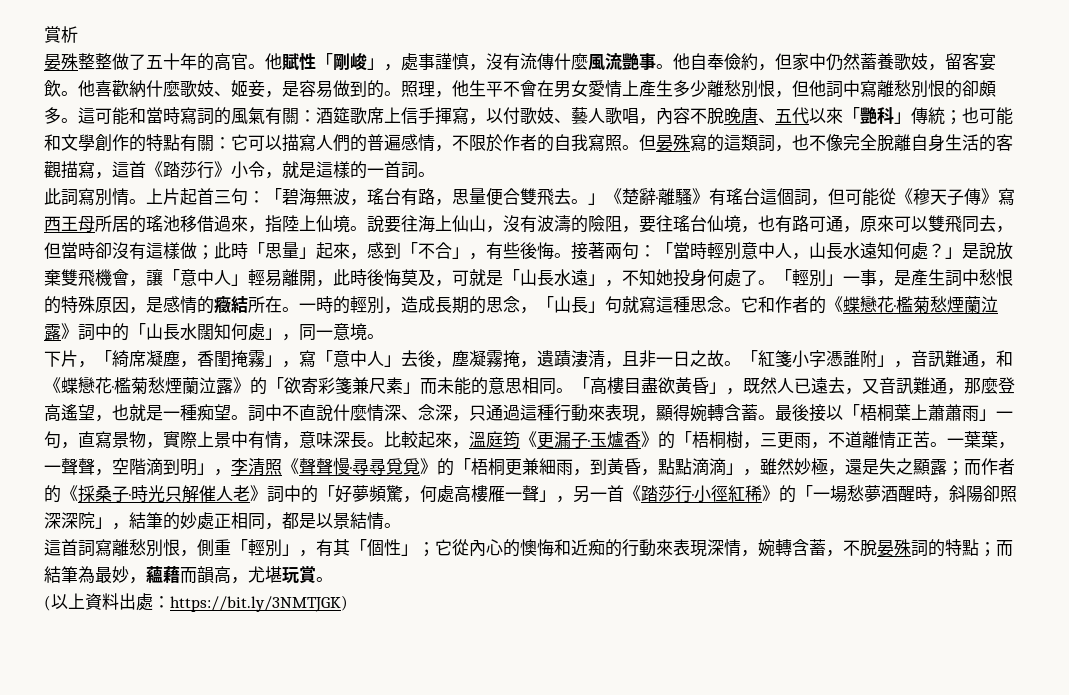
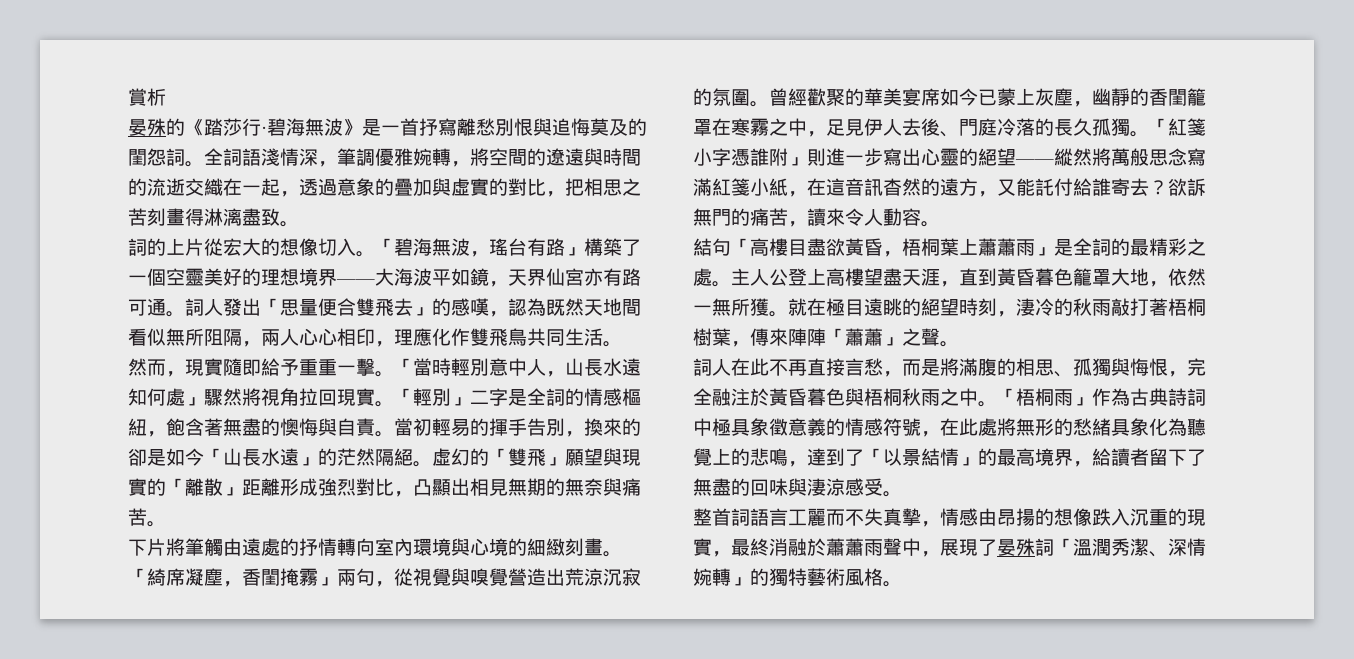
[78,53,996,71] [44,80,996,98] [44,107,1013,125] [44,134,1013,152] [44,161,435,179] [44,188,265,206] 整整做了五十年的高官。他賦性「剛峻」，處事謹慎，沒有流傳什麼風流艷事。他自奉儉約，但家中仍然蓄養歌妓，留客宴飲。他喜歡納什麼歌妓、姬妾，是容易做到的。照理，他生平不會在男女愛情上產生多少離愁別恨，但他詞中寫離愁別恨的卻頗多。這可能和當時寫詞的風氣有關：酒筵歌席上信手揮寫，以付歌妓、藝人歌唱，內容不脫晚唐、五代以來「艷科」傳統；也可能和文學創作的特點有關：它可以描寫人們的普遍感情，不限於作者的自我寫照。但晏殊寫的這類詞，也不像完全脫離自身生活的客觀描寫，這首《踏莎行》小令，就是這樣的一首詞。 // 此詞寫別情。上片起首三句： -> [166,118,647,136] [128,148,641,167] [128,178,641,197] [128,208,299,227] [128,238,375,257] 的《踏莎行·碧海無波》是一首抒寫離愁別恨與追悔莫及的閨怨詞。全詞語淺情深，筆調優雅婉轉，將空間的遼遠與時間的流逝交織在一起，透過意象的疊加與虛實的對比，把相思之苦刻畫得淋漓盡致。 // 詞的上片從宏大的想像切入。
[435,188,1015,206] [44,215,1013,233] [44,242,656,260] ，思量便合雙飛去。」《楚辭·離騷》有瑤台這個詞，但可能從《穆天子傳》寫西王母所居的瑤池移借過來，指陸上仙境。說要往海上仙山，沒有波濤的險阻，要往瑤台仙境，也有路可通，原來可以雙飛同去，但當時卻沒有這樣做；此時「思量」起來，感到「不合」，有些後悔。接著兩句： -> [565,238,641,256] [128,268,641,287] [128,298,641,317] [128,328,622,347] [128,358,394,377] 」構築了一個空靈美好的理想境界——大海波平如鏡，天界仙宮亦有路可通。詞人發出「思量便合雙飛去」的感嘆，認為既然天地間看似無所阻隔，兩人心心相印，理應化作雙飛鳥共同生活。 // 然而，現實隨即給予重重一擊。
[928,242,1013,260] [44,269,1013,287] [44,295,998,314] [44,323,384,341] [44,350,95,368] ？」是說放棄雙飛機會，讓「意中人」輕易離開，此時後悔莫及，可就是「山長水遠」，不知她投身何處了。「輕別」一事，是產生詞中愁恨的特殊原因，是感情的癥結所在。一時的輕別，造成長期的思念，「山長」句就寫這種思念。它和作者的《蝶戀花·檻菊愁煙蘭泣露》詞中的「山長水闊知何處」，同一意境。 // 下片， -> [185,388,641,407] [128,418,641,437] [128,448,641,467] [128,478,641,497] [128,508,166,527] [128,538,622,557] 」驟然將視角拉回現實。「輕別」二字是全詞的情感樞紐，飽含著無盡的懊悔與自責。當初輕易的揮手告別，換來的卻是如今「山長水遠」的茫然隔絕。虛幻的「雙飛」願望與現實的「離散」距離形成強烈對比，凸顯出相見無期的無奈與痛苦。 // 下片將筆觸由遠處的抒情轉向室內環境與心境的細緻刻畫。
[282,350,724,368] ，寫「意中人」去後，塵凝霧掩，遺蹟淒清，且非一日之故 -> [337,568,641,587] [693,88,1206,107] [693,118,1130,137] 兩句，從視覺與嗅覺營造出荒涼沉寂的氛圍。曾經歡聚的華美宴席如今已蒙上灰塵，幽靜的香閨籠罩在寒霧之中，足見伊人去後、門庭冷落的長久孤獨
[894,350,1013,368] [44,376,573,395] ，音訊難通，和《蝶戀花·檻菊愁煙蘭泣露》的「欲寄彩箋兼尺素」而未能的意思相同。 -> [807,148,1206,167] [693,178,1206,197] [693,208,940,227] [693,238,731,256] 則進一步寫出心靈的絕望——縱然將萬般思念寫滿紅箋小紙，在這音訊杳然的遠方，又能託付給誰寄去？欲訴無門的痛苦，讀來令人動容。 // 結句
[709,377,1015,395] [44,404,1013,422] [44,431,1015,449] [44,457,1015,476] [44,485,1017,503] [44,512,401,530] [44,539,1013,557] [44,566,333,584] [44,593,348,612] 」，既然人已遠去，又音訊難通，那麼登高遙望，也就是一種痴望。詞中不直說什麼情深、念深，只通過這種行動來表現，顯得婉轉含蓄。最後接以「梧桐葉上蕭蕭雨」一句，直寫景物，實際上景中有情，意味深長。比較起來，溫庭筠《更漏子·玉爐香》的「梧桐樹，三更雨，不道離情正苦。一葉葉，一聲聲，空階滴到明」，李清照《聲聲慢·尋尋覓覓》的「梧桐更兼細雨，到黃昏，點點滴滴」，雖然妙極，還是失之顯露；而作者的《採桑子·時光只解催人老》詞中的「好夢頻驚，何處高樓雁一聲」，另一首《踏莎行·小徑紅稀》的「一場愁夢酒醒時，斜陽卻照深深院」，結筆的妙處正相同，都是以景結情。 // 這首詞寫離愁別恨，側重「輕別」，有其「個性」；它從內心的懊悔和近痴的行動來表現深情，婉轉含蓄，不脫晏殊詞的特點；而結筆為最妙，蘊藉而韻高，尤堪玩賞。 // (以上資料出處：https://bit.ly/3NMTJGK) -> [883,238,1206,257] [693,268,1206,287] [693,298,1206,317] [693,328,959,347] [693,358,1206,377] [693,388,1206,407] [693,418,1206,437] [693,448,1206,467] [693,478,902,497] [693,508,1206,527] [693,538,1206,557] [693,568,902,587] ，梧桐葉上蕭蕭雨」是全詞的最精彩之處。主人公登上高樓望盡天涯，直到黃昏暮色籠罩大地，依然一無所獲。就在極目遠眺的絕望時刻，淒冷的秋雨敲打著梧桐樹葉，傳來陣陣「蕭蕭」之聲。 // 詞人在此不再直接言愁，而是將滿腹的相思、孤獨與悔恨，完全融注於黃昏暮色與梧桐秋雨之中。「梧桐雨」作為古典詩詞中極具象徵意義的情感符號，在此處將無形的愁緒具象化為聽覺上的悲鳴，達到了「以景結情」的最高境界，給讀者留下了無盡的回味與淒涼感受。 // 整首詞語言工麗而不失真摯，情感由昂揚的想像跌入沉重的現實，最終消融於蕭蕭雨聲中，展現了晏殊詞「溫潤秀潔、深情婉轉」的獨特藝術風格。

